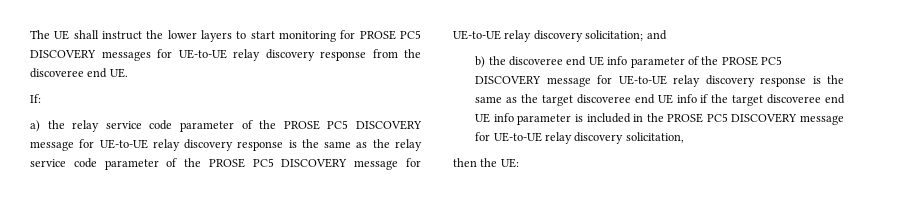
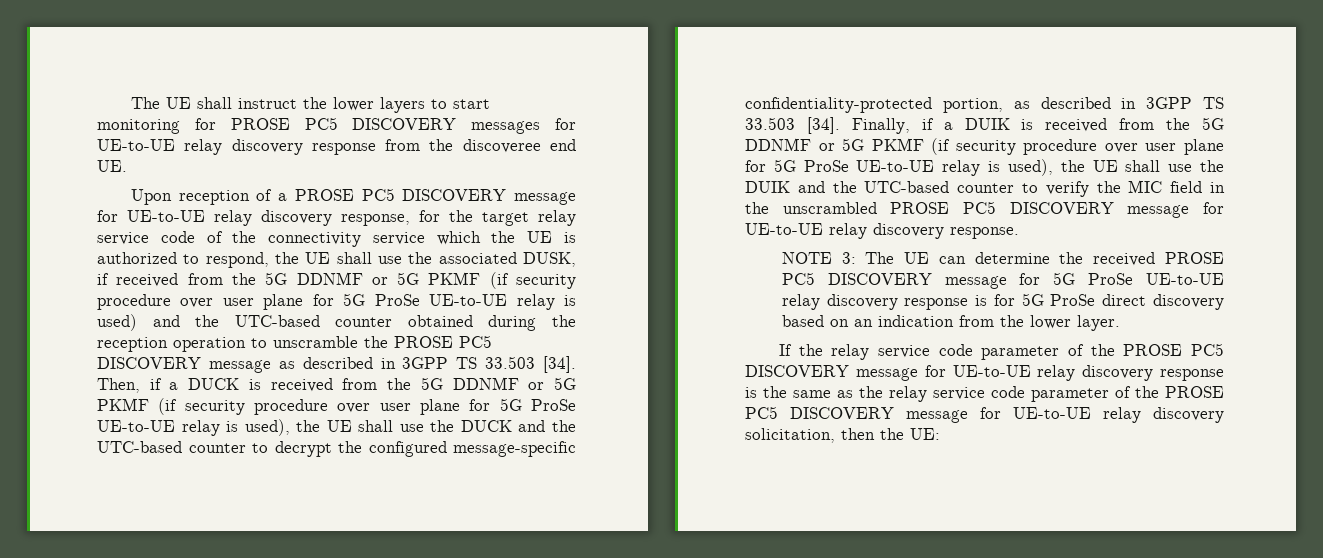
[30,94,41,103] [30,120,40,132] If: // a) -> [130,188,577,205] [97,210,576,226] [97,231,576,247] [97,252,576,268] [97,272,576,289] [97,293,577,310] [97,314,576,331] [97,335,492,352] [97,356,576,373] [97,377,577,393] [97,398,576,415] [97,419,576,436] [97,441,576,457] [745,97,1224,113] [745,117,1224,134] [745,138,1224,155] [745,159,1224,176] [745,180,1225,197] [745,201,1224,218] [745,223,1019,239] [781,252,1224,266] [781,272,1224,289] [781,293,1224,310] [781,315,1120,331] [778,344,792,356] Upon reception of a PROSE PC5 DISCOVERY message for UE-to-UE relay discovery response, for the target relay service code of the connectivity service which the UE is authorized to respond, the UE shall use the associated DUSK, if received from the 5G DDNMF or 5G PKMF (if security procedure over user plane for 5G ProSe UE-to-UE relay is used) and the UTC-based counter obtained during the reception operation to unscramble the PROSE PC5 DISCOVERY message as described in 3GPP TS 33.503 [34]. Then, if a DUCK is received from the 5G DDNMF or 5G PKMF (if security procedure over user plane for 5G ProSe UE-to-UE relay is used), the UE shall use the DUCK and the UTC-based counter to decrypt the configured message-specific confidentiality-protected portion, as described in 3GPP TS 33.503 [34]. Finally, if a DUIK is received from the 5G DDNMF or 5G PKMF (if security procedure over user plane for 5G ProSe UE-to-UE relay is used), the UE shall use the DUIK and the UTC-based counter to verify the MIC field in the unscrambled PROSE PC5 DISCOVERY message for UE-to-UE relay discovery response. // NOTE 3: The UE can determine the received PROSE PC5 DISCOVERY message for 5G ProSe UE-to-UE relay discovery response is for 5G ProSe direct discovery based on an indication from the lower layer. // If
[585,30,667,41] [475,56,782,68] [475,75,844,87] [475,94,845,106] [475,113,844,125] [475,132,624,144] solicitation; and // b) the discoveree end UE info parameter of the PROSE PC5 DISCOVERY message for UE-to-UE relay discovery response is the same as the target discoveree end UE info if the target discoveree end UE info parameter is included in the PROSE PC5 DISCOVERY message for UE-to-UE relay discovery -> (1224, 415) none
(684, 137) // -> (835, 435) none

